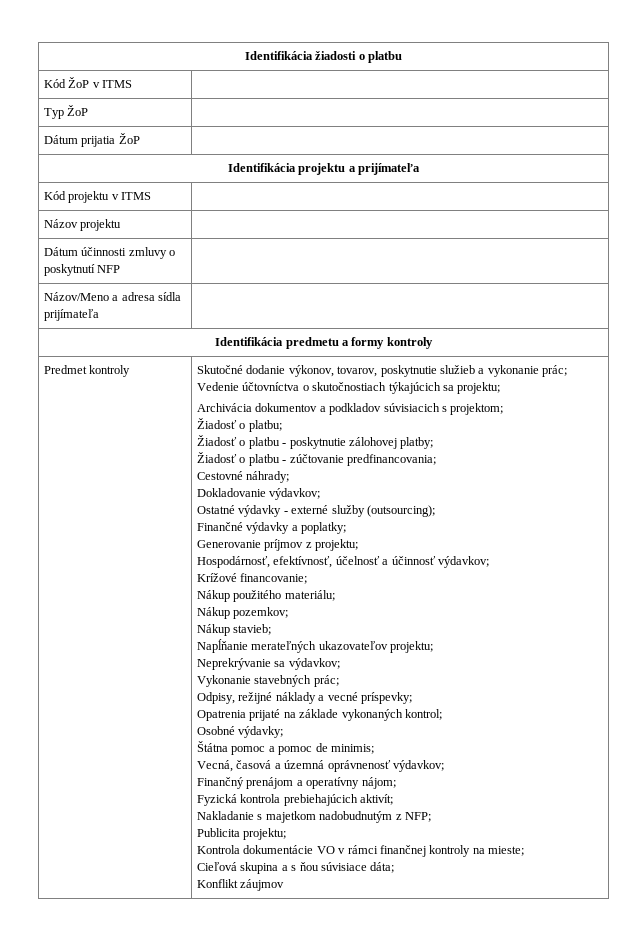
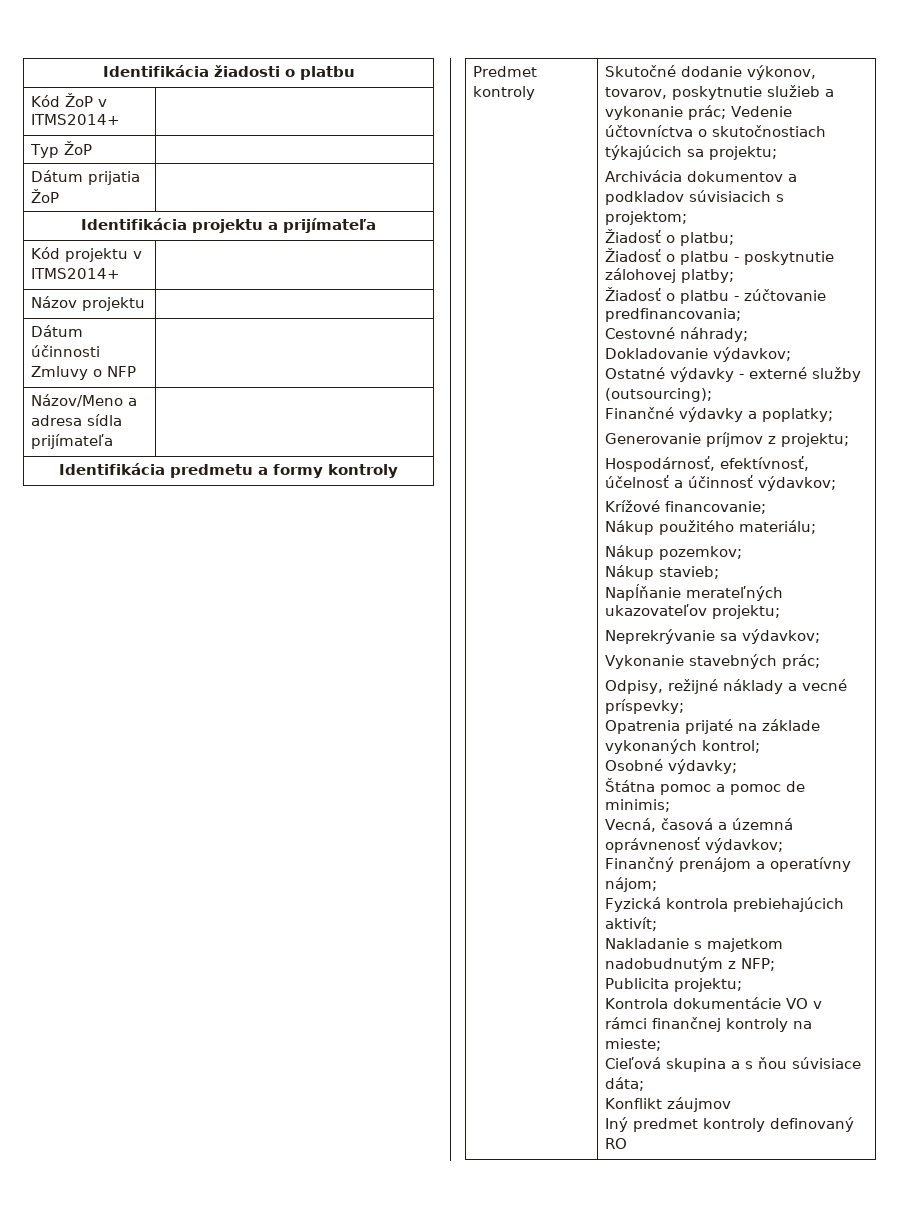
[102,80,133,88] ITMS -> [30,114,120,125] ITMS2014+
[121,192,152,200] ITMS -> [30,268,120,279] ITMS2014+
[128,247,176,259] [44,264,96,276] zmluvy o poskytnutí -> [30,366,102,380] Zmluvy o
(285, 885) none -> [604,1117,854,1132] [604,1138,627,1149] // Iný predmet kontroly definovaný RO

